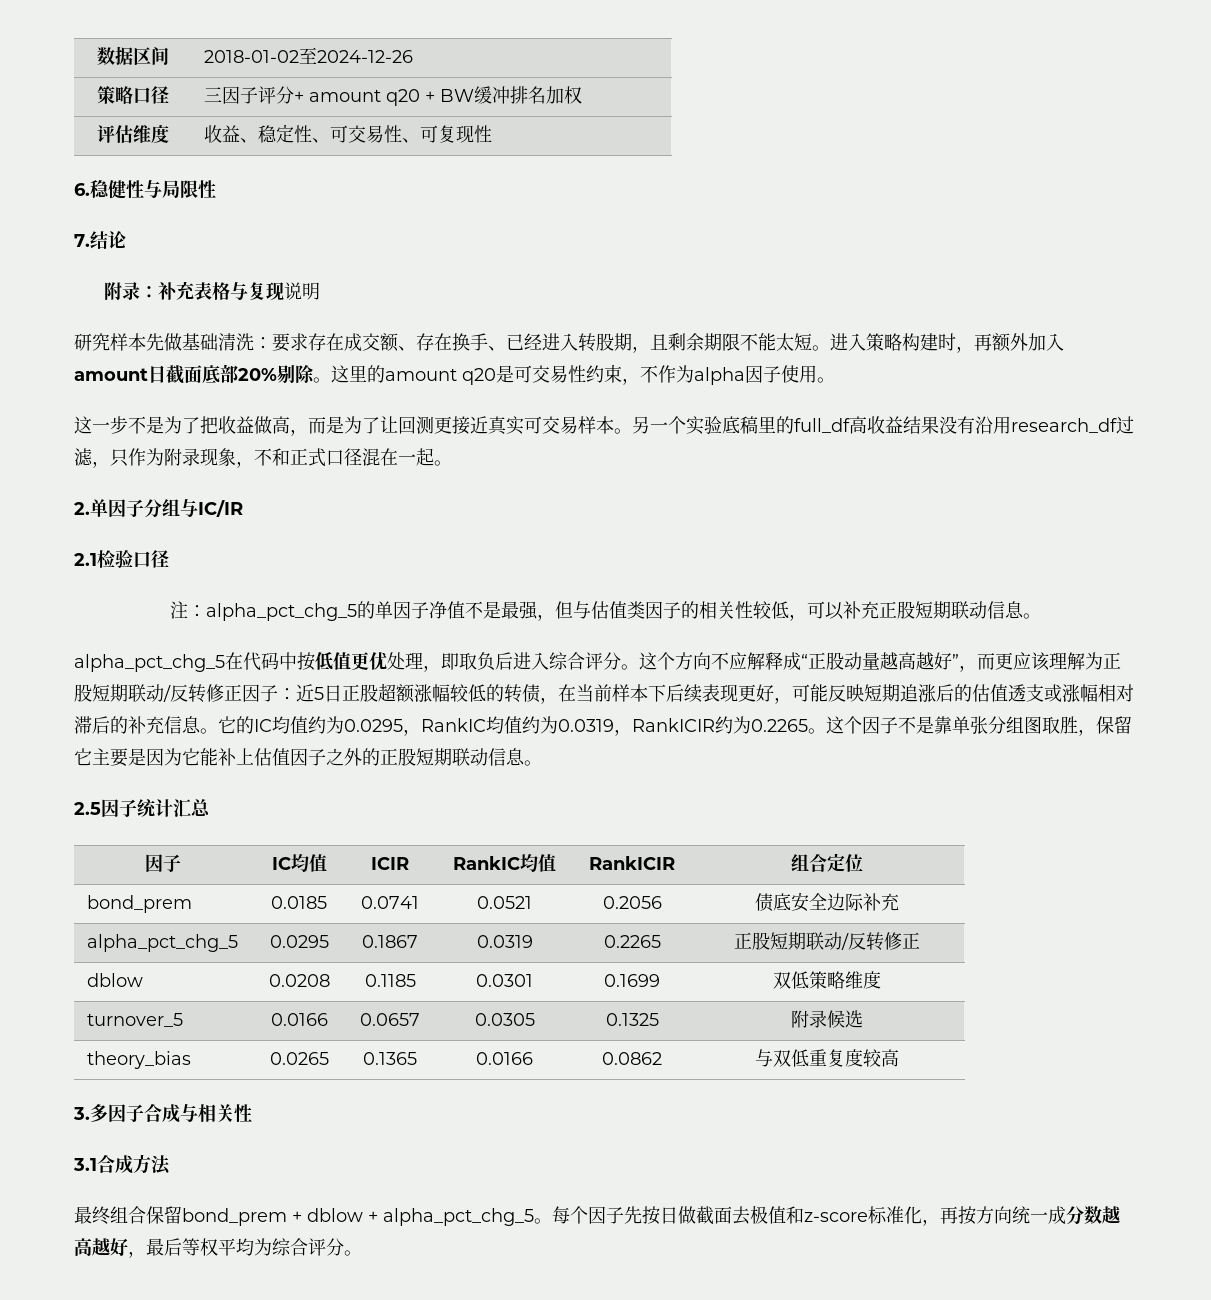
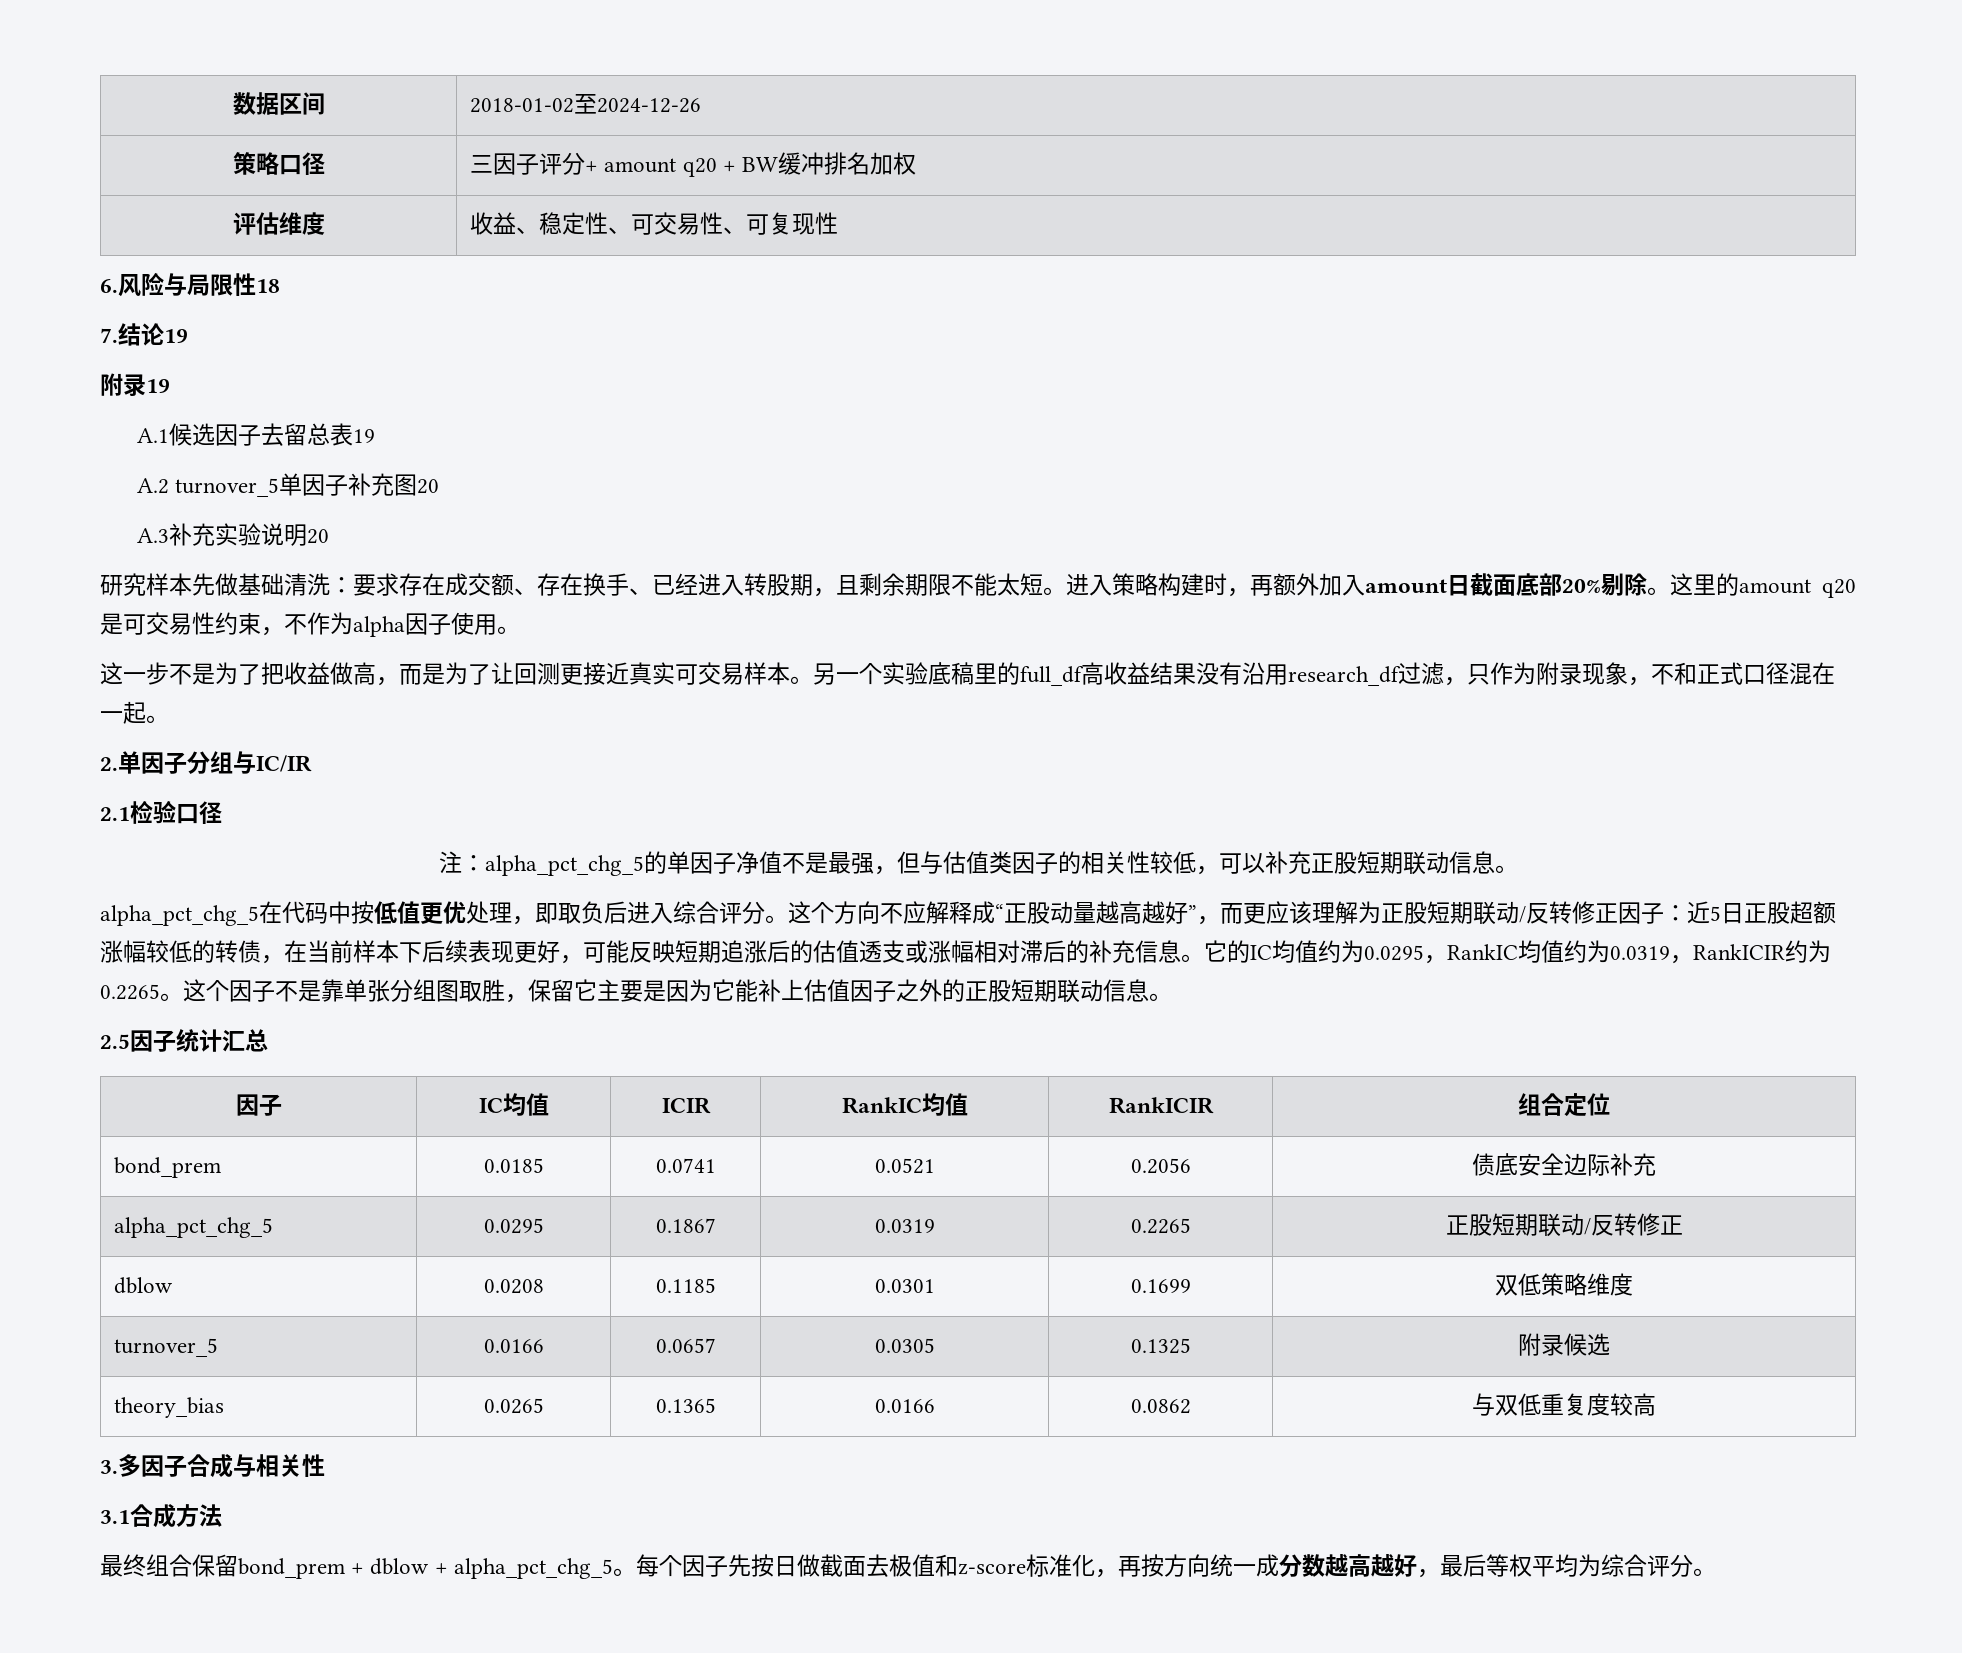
[90,180,144,199] 稳健性 -> [118,272,164,297] 风险
(216, 189) none -> [256,279,280,293] 18
[104,281,285,301] // 附录：补充表格与复现 -> [164,329,188,343] [100,373,170,397] [136,423,375,446] [136,473,440,497] [136,523,261,546] 19 // 附录19 // A.1候选因子去留总表19 // A.2 turnover_5单因子补充图20 // A.3补充实验
(321, 291) none -> [306,529,329,544] 20

